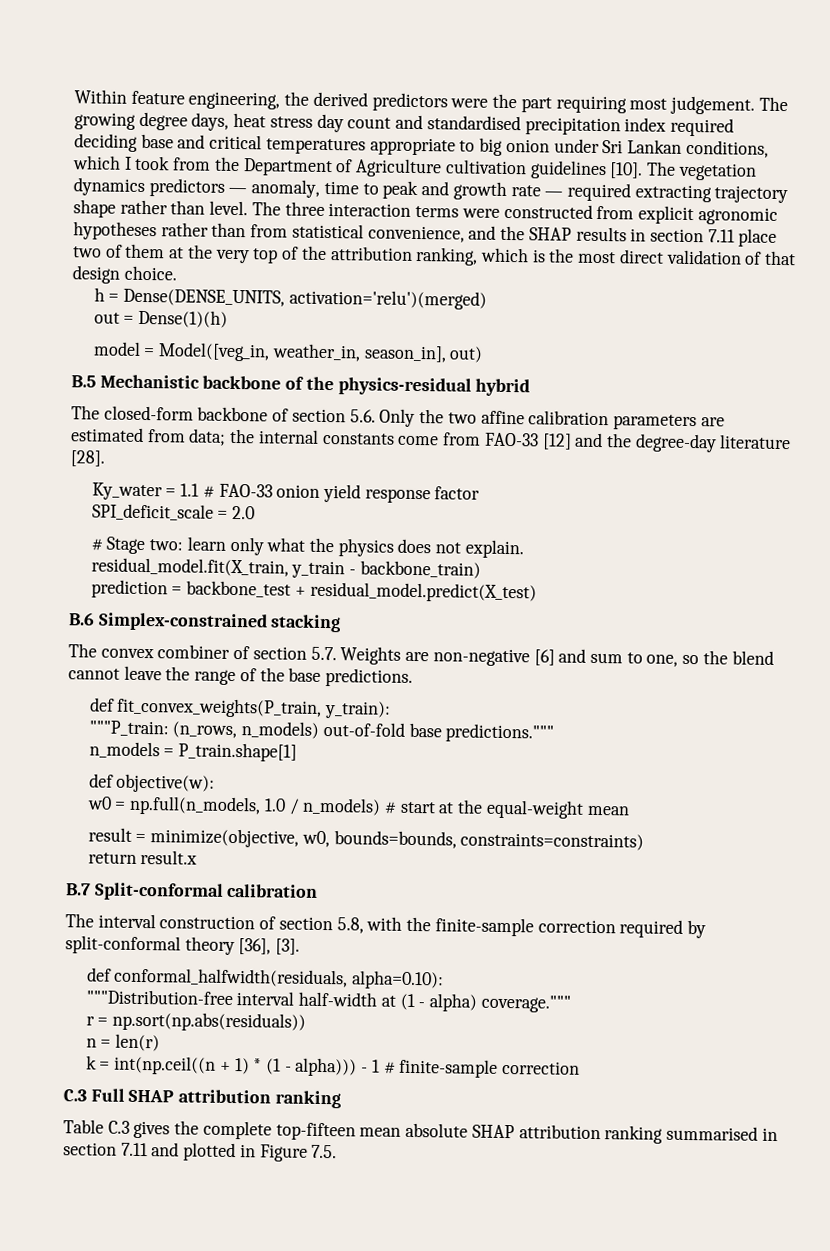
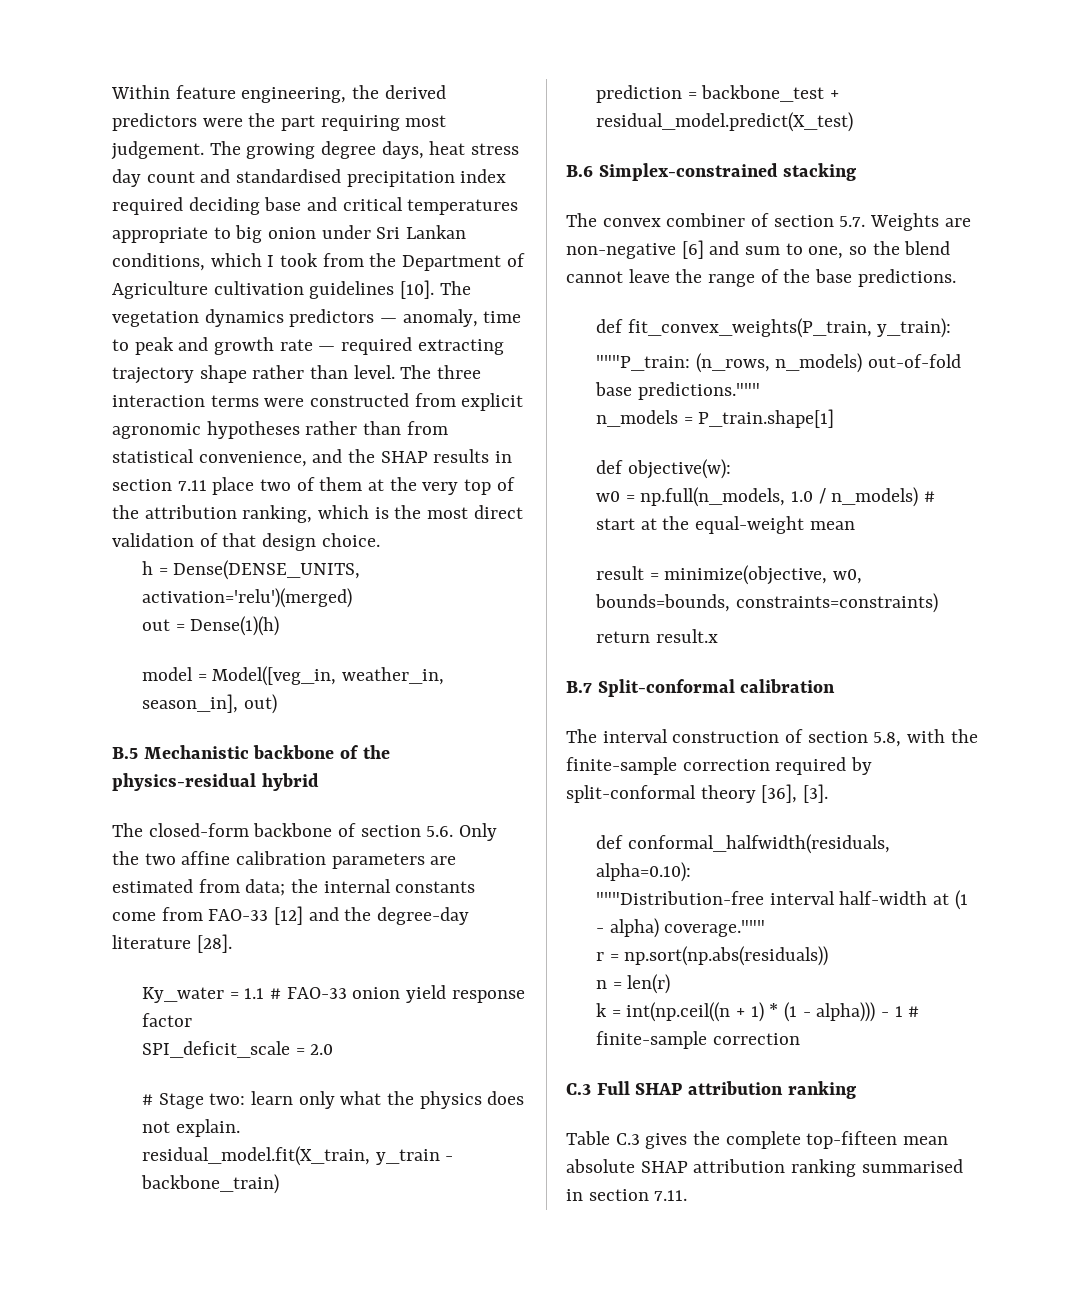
[120,1142,338,1162] 7.11 and plotted in Figure 7.5. -> [654,1190,688,1201] 7.11.

